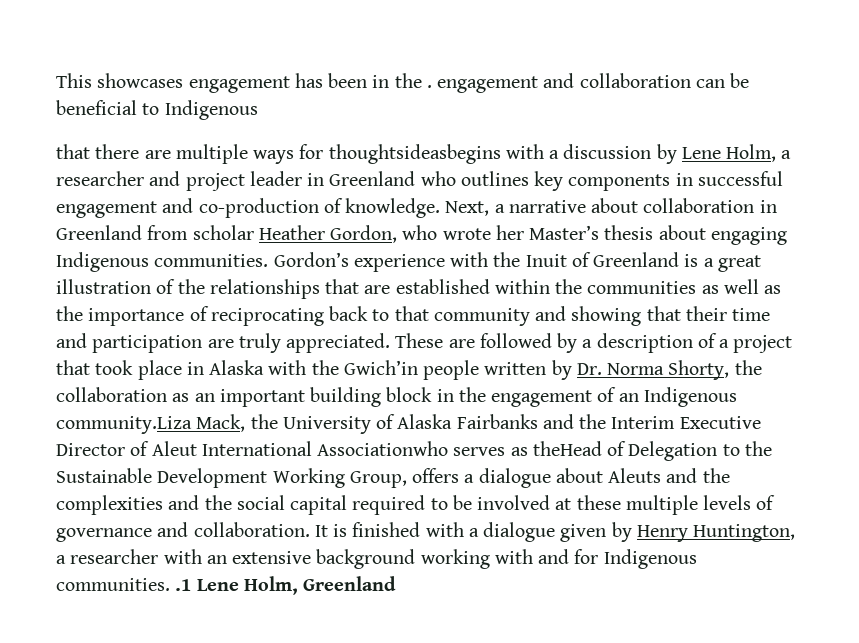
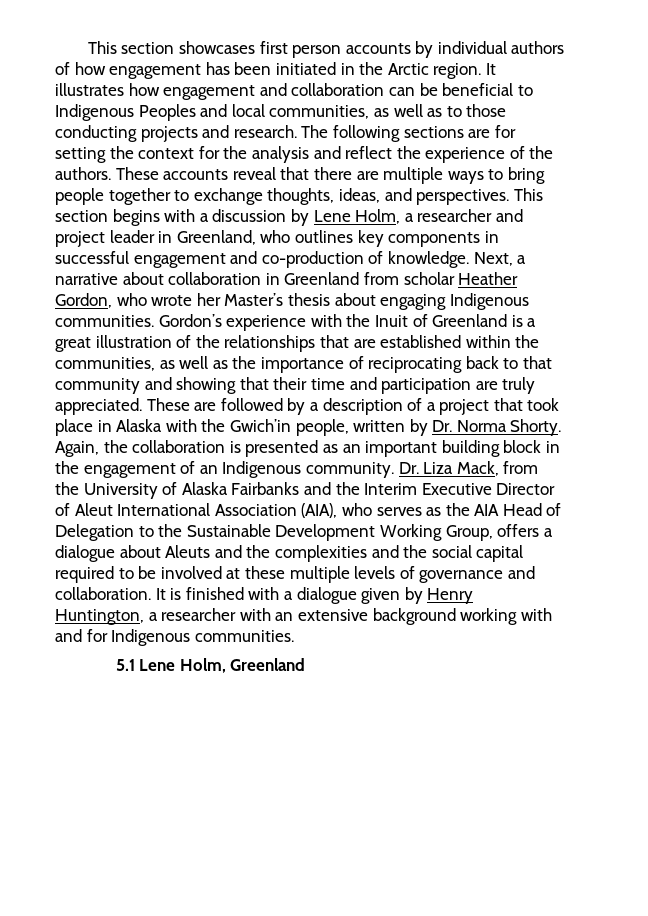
[56,73,184,88] This showcases -> [87,41,565,58] [55,62,106,75] This section showcases first person accounts by individual authors of how
[372,73,432,88] in the . -> [275,62,496,79] [55,83,160,96] initiated in the Arctic region. It illustrates how
(258, 110) // -> [138,104,507,121] [55,125,516,142] [55,146,554,163] [55,167,276,180] Peoples and local communities, as well as to those conducting projects and research. The following sections are for setting the context for the analysis and reflect the experience of the authors. These accounts reveal
[299,144,501,164] for thoughtsideasbegins -> [488,167,545,184] [55,188,543,205] [55,209,160,226] to bring people together to exchange thoughts, ideas, and perspectives. This section begins
[329,171,416,186] Greenland -> [176,230,256,245] Greenland,
[587,281,697,294] communities -> [55,357,155,371] communities,
[423,360,480,380] people -> [295,419,349,436] people,
[668,360,762,380] [56,387,167,402] Shorty, the collaboration -> [510,419,562,436] [55,440,319,457] Shorty. Again, the collaboration is presented
[56,414,246,434] community.Liza Mack, -> [305,461,539,478] community. Dr. Liza Mack, from
[317,441,602,456] Associationwho serves as theHead -> [214,503,542,518] Association (AIA), who serves as the AIA Head
[175,579,192,591] .1 -> [115,659,135,671] // 5.1

